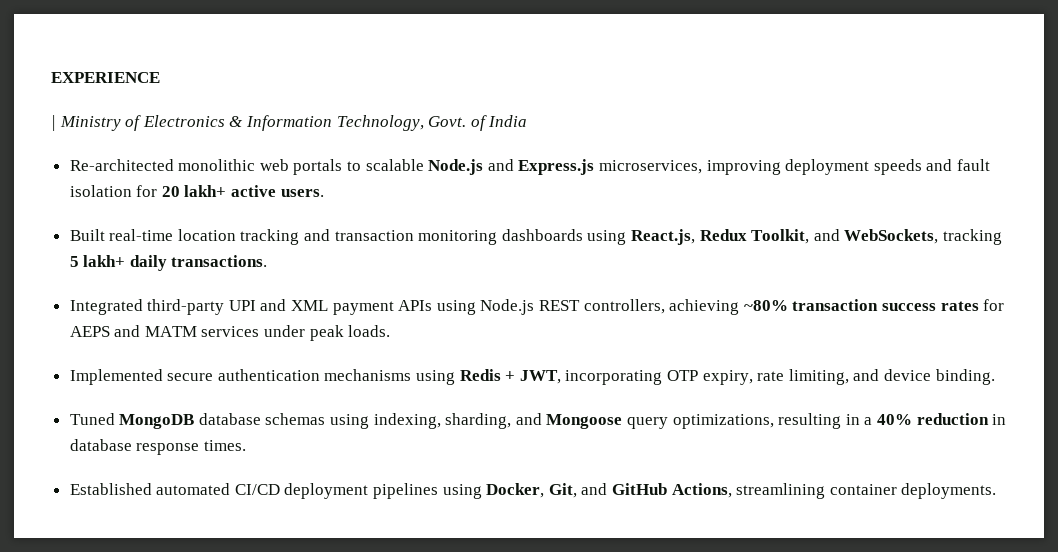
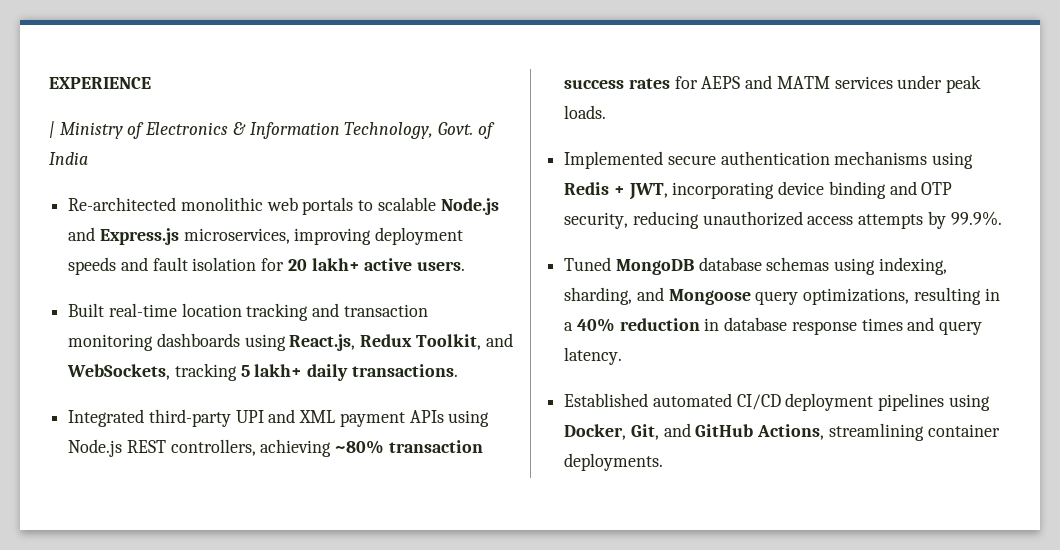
[667,369,995,385] OTP expiry, rate limiting, and device binding. -> [778,181,953,199] [564,211,1002,229] device binding and OTP security, reducing unauthorized access attempts by 99.9%.
[203,440,246,451] times. -> [861,317,983,335] [564,347,623,365] times and query latency.

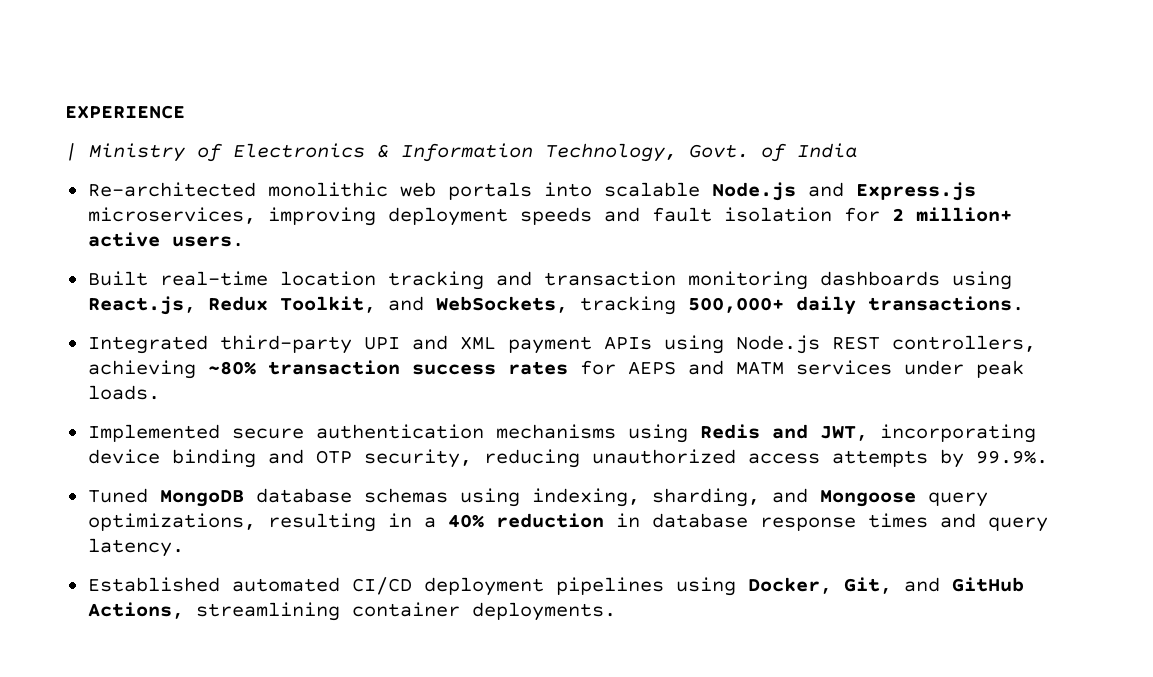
[358,200,374,211] to -> [543,182,592,197] into
[287,258,360,271] 20 lakh+ -> [891,207,1012,222] 2 million+
[240,364,303,377] 5 lakh+ -> [687,297,784,313] 500,000+
[613,186,625,195] + -> [771,424,808,439] and

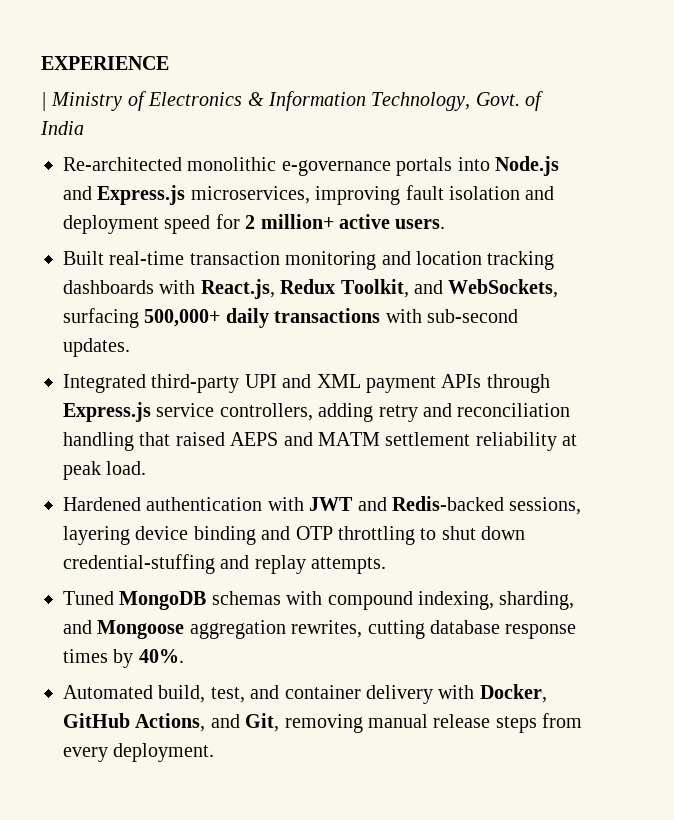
[399,182,436,197] web -> [281,160,391,176] e-governance
[603,182,700,197] scalable -> (490, 164) none
[387,207,832,226] deployment speeds and fault isolation -> [405,185,555,200] [63,215,211,234] fault isolation and deployment speed
[279,271,1012,290] location tracking and transaction monitoring dashboards using -> [189,251,555,270] [63,280,196,294] transaction monitoring and location tracking dashboards with
[579,296,676,315] tracking -> [63,308,139,328] surfacing
[867,296,1024,311] transactions. -> [274,308,518,323] [63,338,130,357] transactions with sub-second updates.
[663,335,1036,354] [87,360,1024,379] [87,385,160,400] [87,424,1036,443] [87,449,1048,468] using Node.js REST controllers, achieving ~80% transaction success rates for AEPS and MATM services under peak loads. // Implemented secure authentication mechanisms using Redis and JWT, incorporating device binding and OTP security, reducing unauthorized access attempts by 99.9%. -> [486,374,550,393] [63,402,571,422] [63,432,578,451] [63,461,147,480] [63,496,582,515] [63,526,526,545] [63,554,387,574] through Express.js service controllers, adding retry and reconciliation handling that raised AEPS and MATM settlement reliability at peak load. // Hardened authentication with JWT and Redis-backed sessions, layering device binding and OTP throttling to shut down credential-stuffing and replay attempts.
[255,488,520,507] database schemas using -> [211,591,413,610] schemas with compound
[927,492,988,507] [87,513,1048,532] [87,538,184,557] [87,577,1024,596] [87,602,616,621] query optimizations, resulting in a 40% reduction in database response times and query latency. // Established automated CI/CD deployment pipelines using Docker, Git, and GitHub Actions, streamlining container deployments. -> [189,620,577,639] [63,649,184,668] [63,684,547,704] [63,713,583,733] [63,743,215,762] aggregation rewrites, cutting database response times by 40%. // Automated build, test, and container delivery with Docker, GitHub Actions, and Git, removing manual release steps from every deployment.

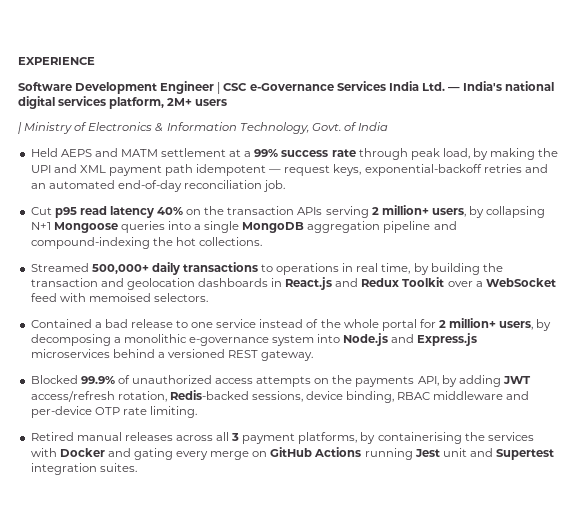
(169, 63) none -> [18,81,555,94] [18,96,228,109] // Software Development Engineer | CSC e-Governance Services India Ltd. — India's national digital services platform, 2M+ users
[63,157,182,171] Re-architected -> [30,148,559,160] [30,164,548,176] [30,180,286,192] [30,205,546,218] [30,221,457,233] [30,237,262,249] [30,262,503,275] [30,277,556,290] [30,293,208,302] [30,318,552,331] [30,334,121,346] Held AEPS and MATM settlement at a 99% success rate through peak load, by making the UPI and XML payment path idempotent — request keys, exponential-backoff retries and an automated end-of-day reconciliation job. // Cut p95 read latency 40% on the transaction APIs serving 2 million+ users, by collapsing N+1 Mongoose queries into a single MongoDB aggregation pipeline and compound-indexing the hot collections. // Streamed 500,000+ daily transactions to operations in real time, by building the transaction and geolocation dashboards in React.js and Redux Toolkit over a WebSocket feed with memoised selectors. // Contained a bad release to one service instead of the whole portal for 2 million+ users, by decomposing a
[396,157,453,176] portals -> [272,335,315,346] system
[190,185,555,205] [63,214,446,234] [63,251,555,270] [63,279,559,299] [63,308,518,328] [63,338,130,357] [63,374,550,393] [63,402,571,422] [63,432,578,451] [63,461,147,480] [63,496,582,515] [63,526,526,545] [63,554,387,574] [63,591,575,610] [63,620,577,639] [63,649,184,668] [63,684,547,704] [63,713,583,733] [63,743,215,762] microservices, improving fault isolation and deployment speed for 2 million+ active users. // Built real-time transaction monitoring and location tracking dashboards with React.js, Redux Toolkit, and WebSockets, surfacing 500,000+ daily transactions with sub-second updates. // Integrated third-party UPI and XML payment APIs through Express.js service controllers, adding retry and reconciliation handling that raised AEPS and MATM settlement reliability at peak load. // Hardened authentication with JWT and Redis-backed sessions, layering device binding and OTP throttling to shut down credential-stuffing and replay attempts. // Tuned MongoDB schemas with compound indexing, sharding, and Mongoose aggregation rewrites, cutting database response times by 40%. // Automated build, test, and container delivery with Docker, GitHub Actions, and Git, removing manual release steps from every deployment. -> [30,349,314,361] [30,375,531,387] [30,390,530,403] [30,406,197,418] [30,432,534,444] [30,447,555,460] [30,463,137,475] microservices behind a versioned REST gateway. // Blocked 99.9% of unauthorized access attempts on the payments API, by adding JWT access/refresh rotation, Redis-backed sessions, device binding, RBAC middleware and per-device OTP rate limiting. // Retired manual releases across all 3 payment platforms, by containerising the services with Docker and gating every merge on GitHub Actions running Jest unit and Supertest integration suites.

